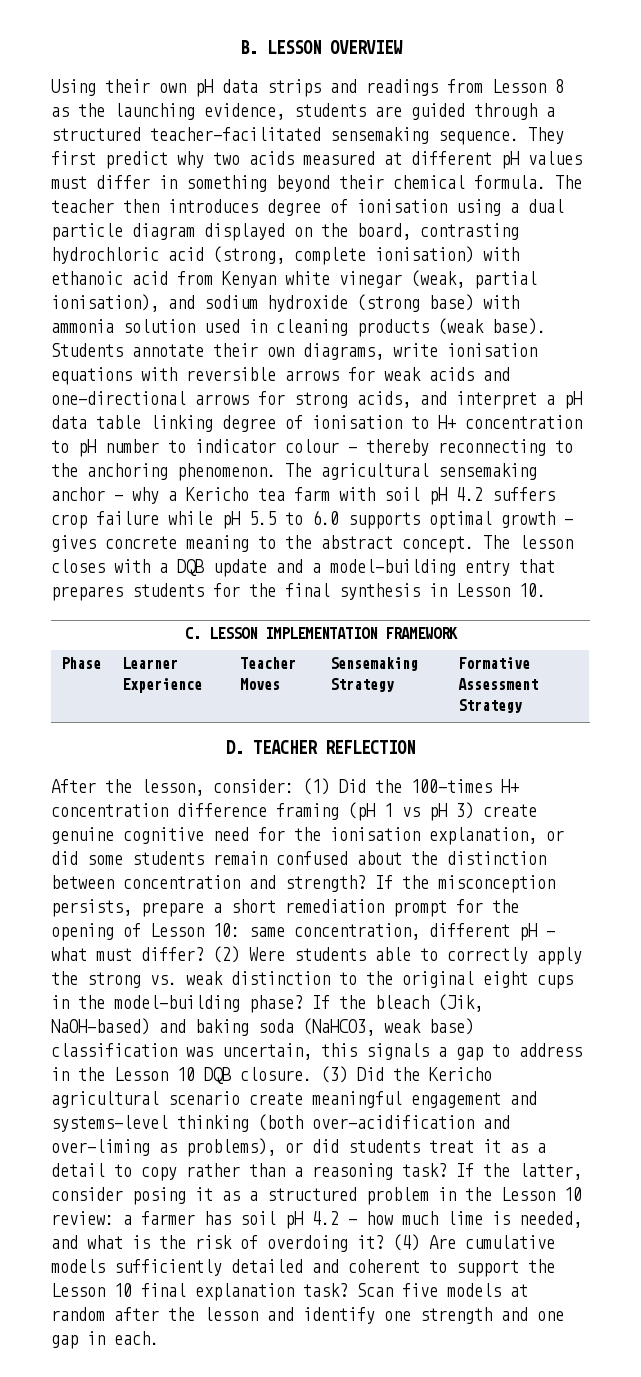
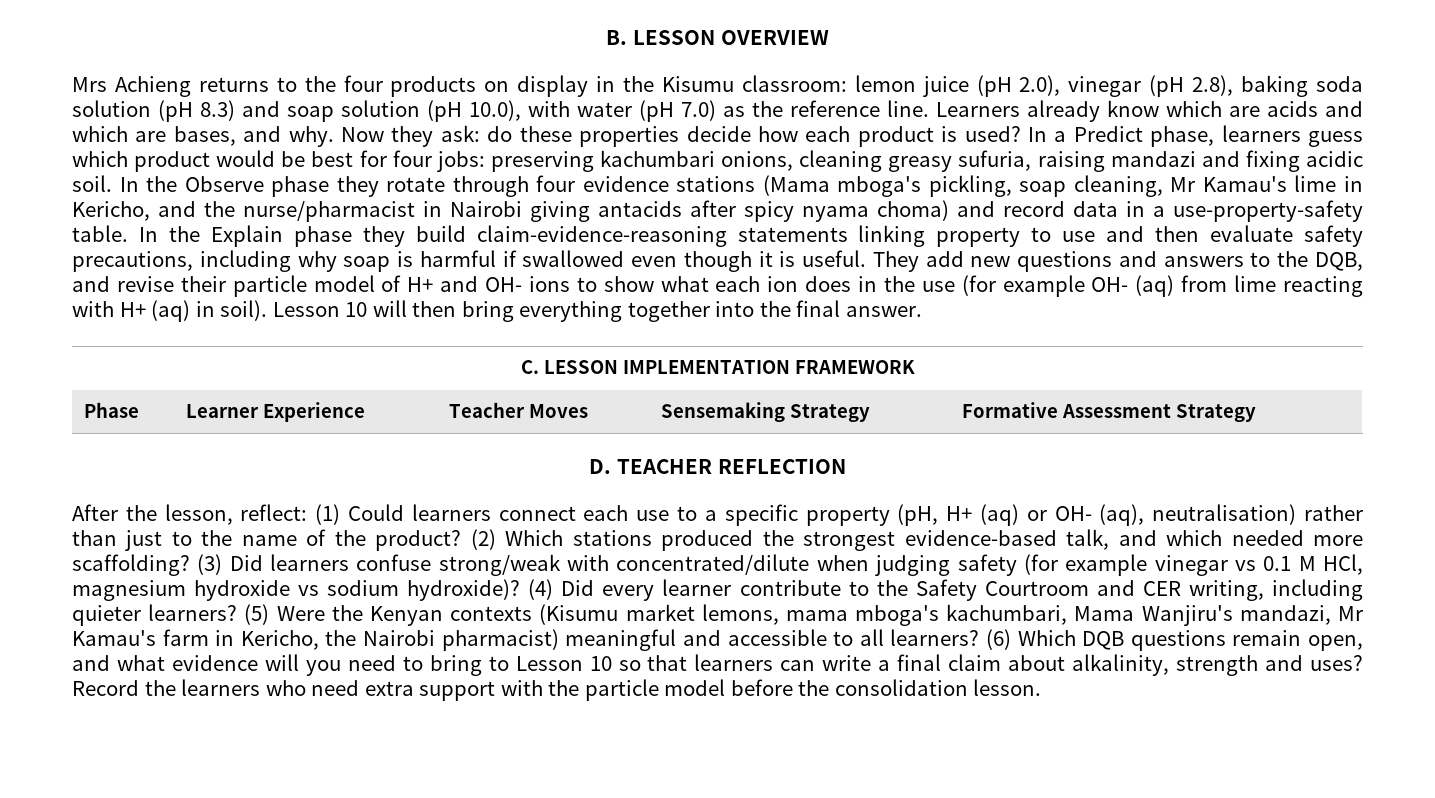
[51,79,564,97] [51,103,555,120] [51,127,564,145] [51,151,582,169] [51,175,582,192] [51,199,564,216] [51,223,519,241] [51,246,519,265] [51,270,537,289] [51,294,519,312] [51,318,546,337] [51,343,537,360] [51,367,510,385] [51,391,582,409] [51,415,582,432] [51,439,573,457] [51,463,537,481] [51,487,555,505] [51,510,573,529] [51,535,573,553] [51,559,555,577] [51,583,546,601] Using their own pH data strips and readings from Lesson 8 as the launching evidence, students are guided through a structured teacher-facilitated sensemaking sequence. They first predict why two acids measured at different pH values must differ in something beyond their chemical formula. The teacher then introduces degree of ionisation using a dual particle diagram displayed on the board, contrasting hydrochloric acid (strong, complete ionisation) with ethanoic acid from Kenyan white vinegar (weak, partial ionisation), and sodium hydroxide (strong base) with ammonia solution used in cleaning products (weak base). Students annotate their own diagrams, write ionisation equations with reversible arrows for weak acids and one-directional arrows for strong acids, and interpret a pH data table linking degree of ionisation to H+ concentration to pH number to indicator colour — thereby reconnecting to the anchoring phenomenon. The agricultural sensemaking anchor — why a Kericho tea farm with soil pH 4.2 suffers crop failure while pH 5.5 to 6.0 supports optimal growth — gives concrete meaning to the abstract concept. The lesson closes with a DQB update and a model-building entry that prepares students for the final synthesis in Lesson 10. -> [72,75,1364,97] [72,100,1363,122] [72,125,1363,147] [72,150,1363,172] [72,175,1363,197] [72,200,1363,222] [72,225,1363,247] [72,250,1364,272] [72,275,1364,297] [72,300,923,322] Mrs Achieng returns to the four products on display in the Kisumu classroom: lemon juice (pH 2.0), vinegar (pH 2.8), baking soda solution (pH 8.3) and soap solution (pH 10.0), with water (pH 7.0) as the reference line. Learners already know which are acids and which are bases, and why. Now they ask: do these properties decide how each product is used? In a Predict phase, learners guess which product would be best for four jobs: preserving kachumbari onions, cleaning greasy sufuria, raising mandazi and fixing acidic soil. In the Observe phase they rotate through four evidence stations (Mama mboga's pickling, soap cleaning, Mr Kamau's lime in Kericho, and the nurse/pharmacist in Nairobi giving antacids after spicy nyama choma) and record data in a use-property-safety table. In the Explain phase they build claim-evidence-reasoning statements linking property to use and then evaluate safety precautions, including why soap is harmful if swallowed even though it is useful. They add new questions and answers to the DQB, and revise their particle model of H+ and OH- ions to show what each ion does in the use (for example OH- (aq) from lime reacting with H+ (aq) in soil). Lesson 10 will then bring everything together into the final answer.
[213,778,519,795] [51,802,537,821] [51,827,564,845] [51,851,546,865] [51,875,555,893] [51,899,519,917] [51,923,555,941] [51,946,582,965] [51,971,573,989] [51,994,483,1013] [51,1018,474,1036] [51,1043,582,1061] [51,1066,492,1084] [51,1091,537,1108] [51,1114,510,1132] [51,1138,546,1157] [51,1163,582,1181] [51,1187,582,1205] [51,1211,582,1229] [51,1234,555,1252] [51,1259,555,1277] [51,1283,528,1301] [51,1307,564,1324] [51,1331,159,1349] consider: (1) Did the 100-times H+ concentration difference framing (pH 1 vs pH 3) create genuine cognitive need for the ionisation explanation, or did some students remain confused about the distinction between concentration and strength? If the misconception persists, prepare a short remediation prompt for the opening of Lesson 10: same concentration, different pH — what must differ? (2) Were students able to correctly apply the strong vs. weak distinction to the original eight cups in the model-building phase? If the bleach (Jik, NaOH-based) and baking soda (NaHCO3, weak base) classification was uncertain, this signals a gap to address in the Lesson 10 DQB closure. (3) Did the Kericho agricultural scenario create meaningful engagement and systems-level thinking (both over-acidification and over-liming as problems), or did students treat it as a detail to copy rather than a reasoning task? If the latter, consider posing it as a structured problem in the Lesson 10 review: a farmer has soil pH 4.2 — how much lime is needed, and what is the risk of overdoing it? (4) Are cumulative models sufficiently detailed and coherent to support the Lesson 10 final explanation task? Scan five models at random after the lesson and identify one strength and one gap in each. -> [240,504,1364,526] [72,529,1363,551] [72,554,1363,576] [72,579,1363,601] [72,604,1363,626] [72,629,1363,651] [72,654,1364,676] [72,679,1042,701] reflect: (1) Could learners connect each use to a specific property (pH, H+ (aq) or OH- (aq), neutralisation) rather than just to the name of the product? (2) Which stations produced the strongest evidence-based talk, and which needed more scaffolding? (3) Did learners confuse strong/weak with concentrated/dilute when judging safety (for example vinegar vs 0.1 M HCl, magnesium hydroxide vs sodium hydroxide)? (4) Did every learner contribute to the Safety Courtroom and CER writing, including quieter learners? (5) Were the Kenyan contexts (Kisumu market lemons, mama mboga's kachumbari, Mama Wanjiru's mandazi, Mr Kamau's farm in Kericho, the Nairobi pharmacist) meaningful and accessible to all learners? (6) Which DQB questions remain open, and what evidence will you need to bring to Lesson 10 so that learners can write a final claim about alkalinity, strength and uses? Record the learners who need extra support with the particle model before the consolidation lesson.

